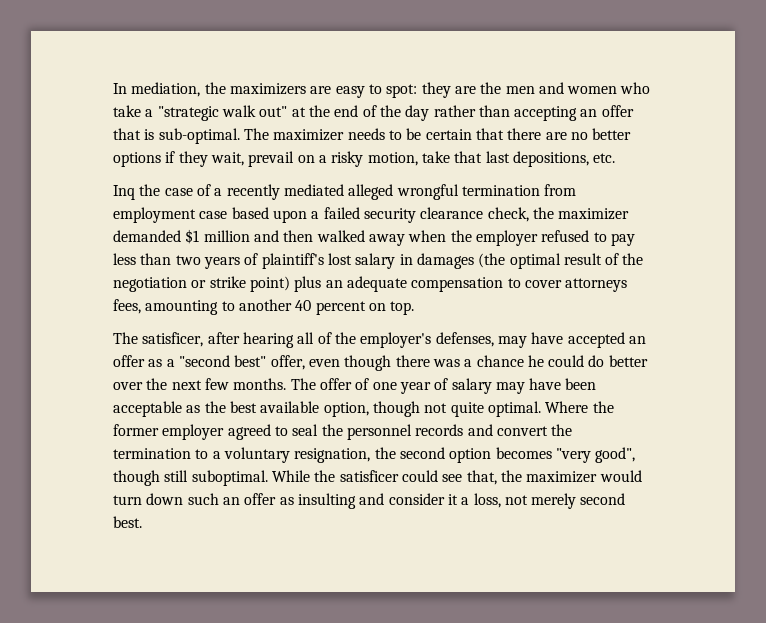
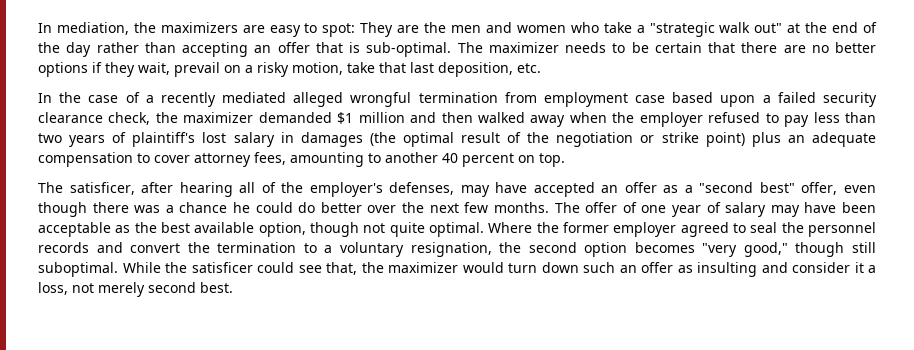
[421,82,451,98] they -> [360,22,394,37] They
[512,151,589,167] depositions, -> [438,62,513,77] deposition,
[113,185,135,200] Inq -> [38,93,52,103] In
[565,278,628,292] attorneys -> [194,153,251,167] attorney
[595,447,636,463] good", -> [743,242,788,257] good,"

